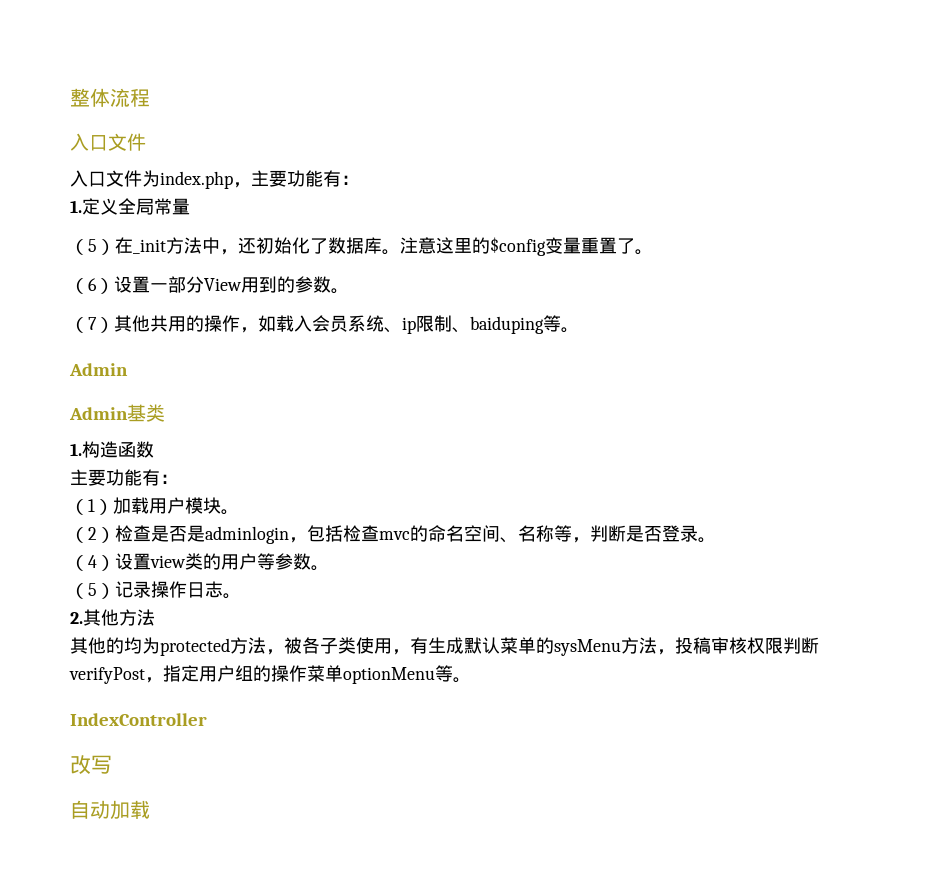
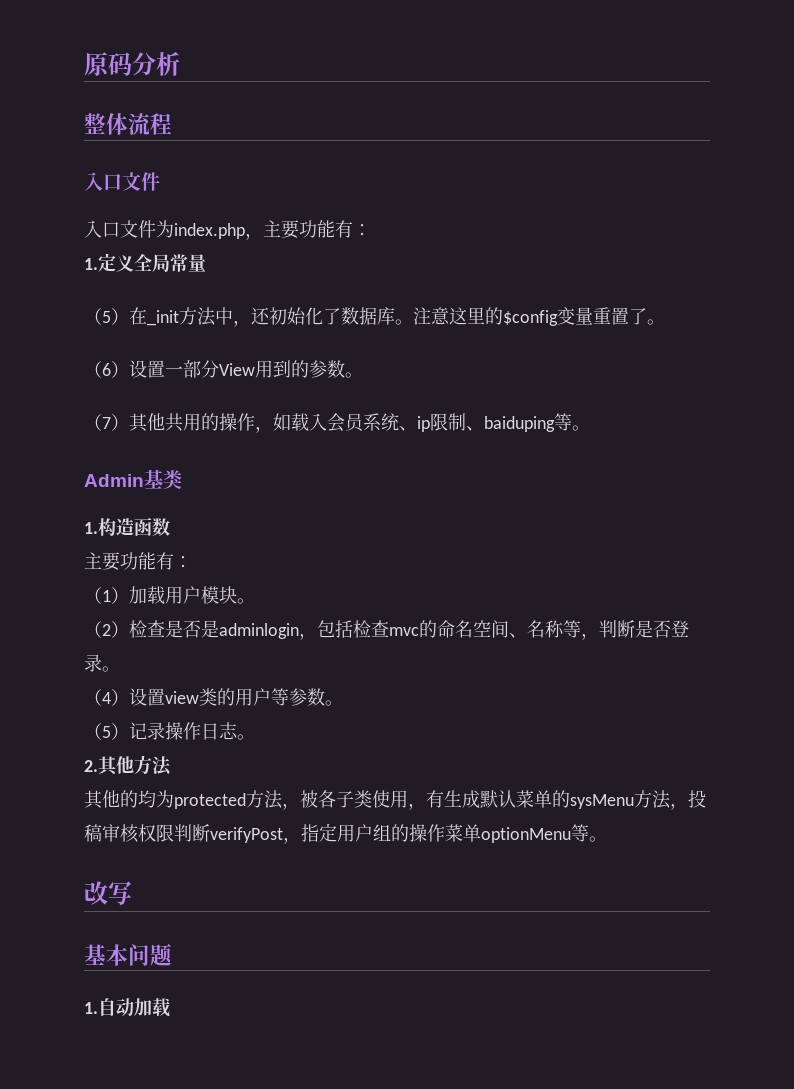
(70, 97) none -> [84,51,180,76] 原码分析 //
[69,407,128,420] // Admin -> (144, 480) none
[70,713,207,726] // IndexController -> (607, 839) none
(112, 764) none -> [84,943,172,966] [84,1002,98,1014] 基本问题 // 1.

